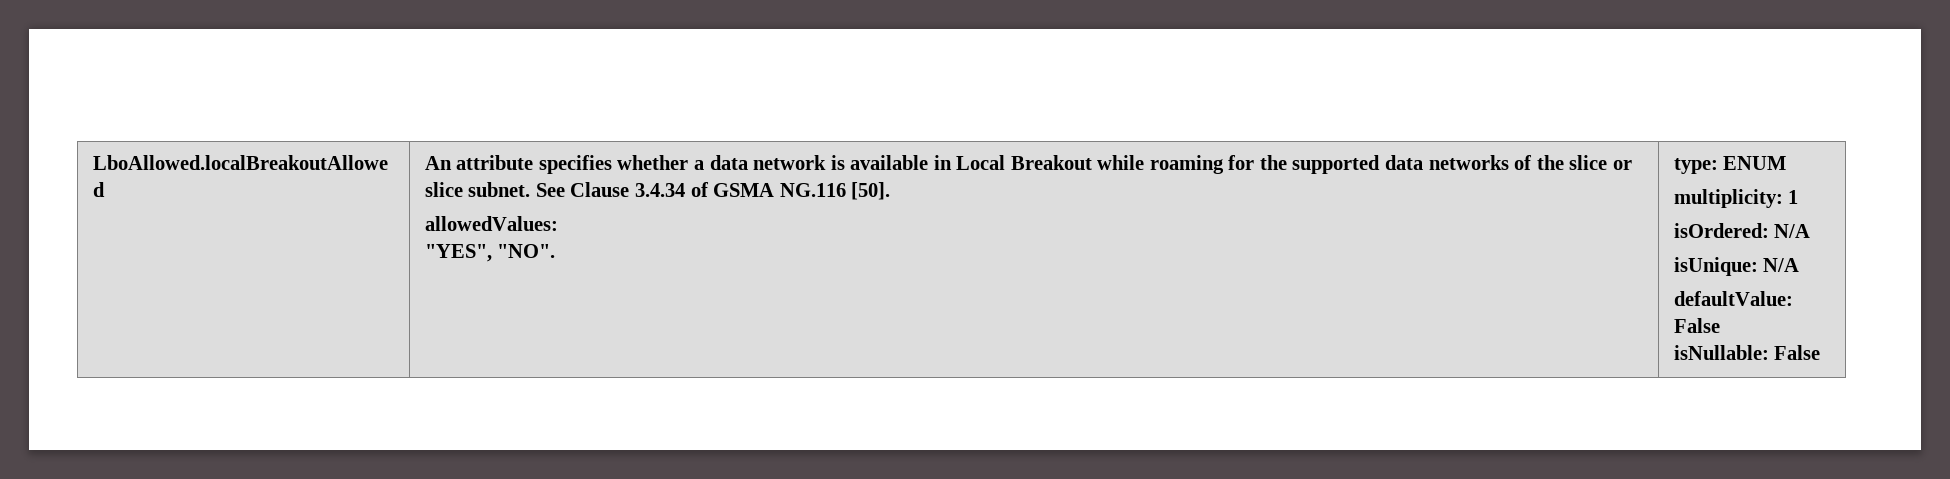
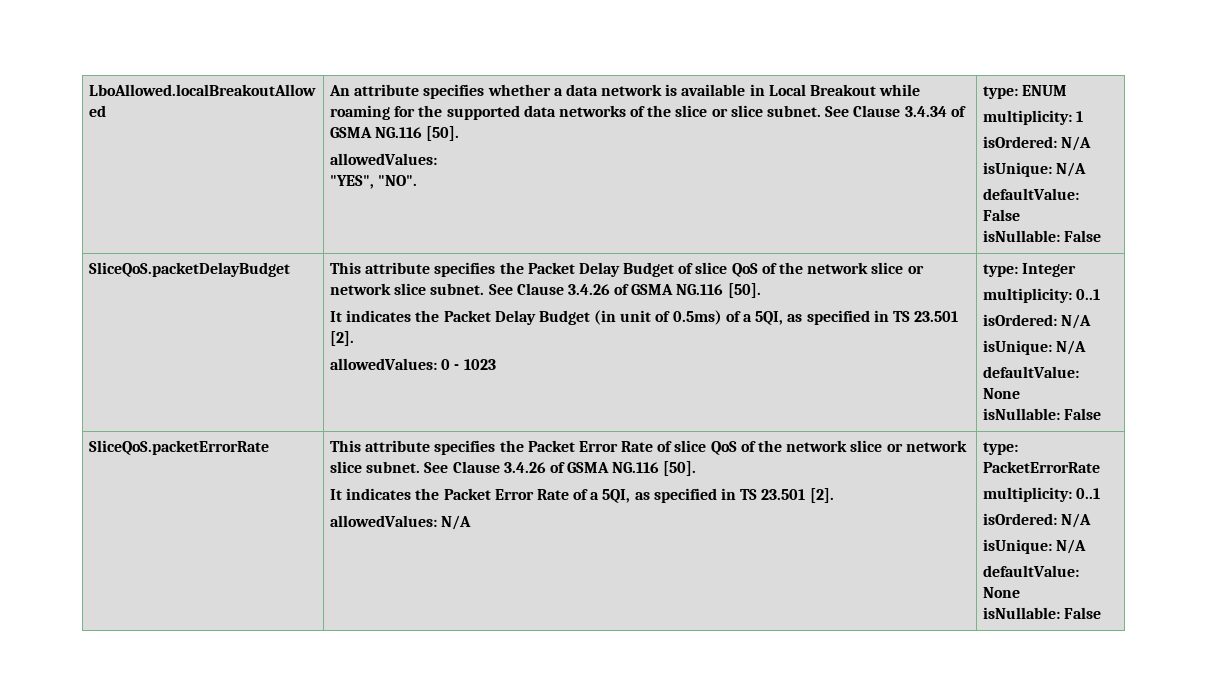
(1821, 352) none -> [88,262,290,277] [329,262,924,277] [329,283,761,298] [329,310,959,325] [329,331,354,346] [329,358,496,370] [982,263,1077,277] [982,288,1101,303] [982,314,1092,329] [982,340,1087,355] [982,366,1079,378] [982,388,1020,399] [982,408,1102,420] [88,440,269,455] [329,440,967,455] [329,461,697,476] [329,488,834,503] [329,515,472,530] [982,442,1018,455] [982,461,1100,473] [982,487,1101,502] [982,513,1092,528] [982,539,1087,554] [982,565,1079,577] [982,587,1020,598] [982,607,1102,619] // SliceQoS.packetDelayBudget | This attribute specifies the Packet Delay Budget of slice QoS of the network slice or network slice subnet. See Clause 3.4.26 of GSMA NG.116 [50]. // It indicates the Packet Delay Budget (in unit of 0.5ms) of a 5QI, as specified in TS 23.501 [2]. // allowedValues: 0 - 1023 | type: Integer // multiplicity: 0..1 // isOrdered: N/A // isUnique: N/A // defaultValue: None // isNullable: False // SliceQoS.packetErrorRate | This attribute specifies the Packet Error Rate of slice QoS of the network slice or network slice subnet. See Clause 3.4.26 of GSMA NG.116 [50]. // It indicates the Packet Error Rate of a 5QI, as specified in TS 23.501 [2]. // allowedValues: N/A | type: PacketErrorRate // multiplicity: 0..1 // isOrdered: N/A // isUnique: N/A // defaultValue: None // isNullable: False

